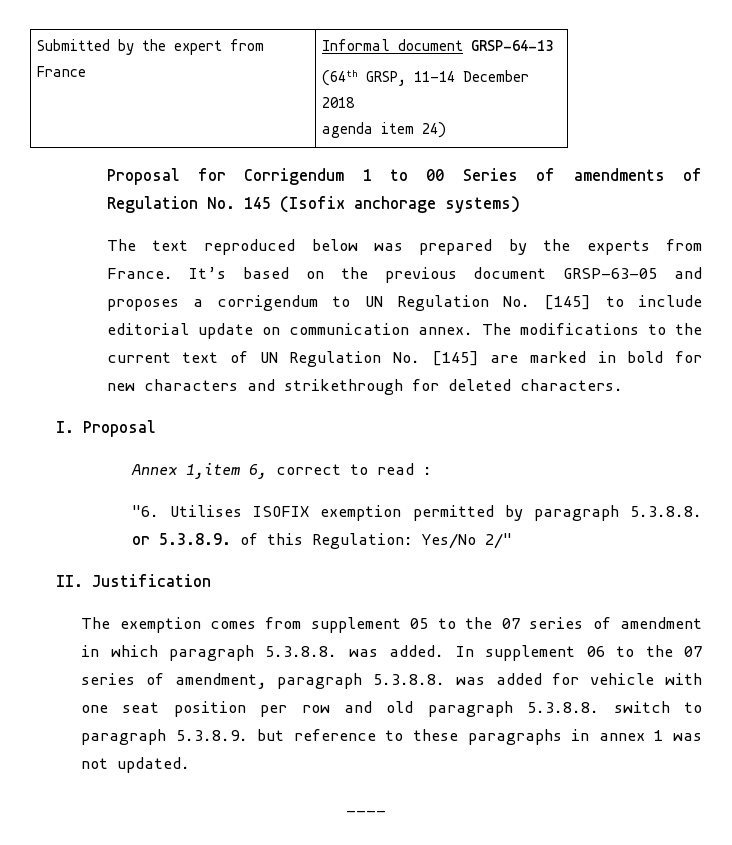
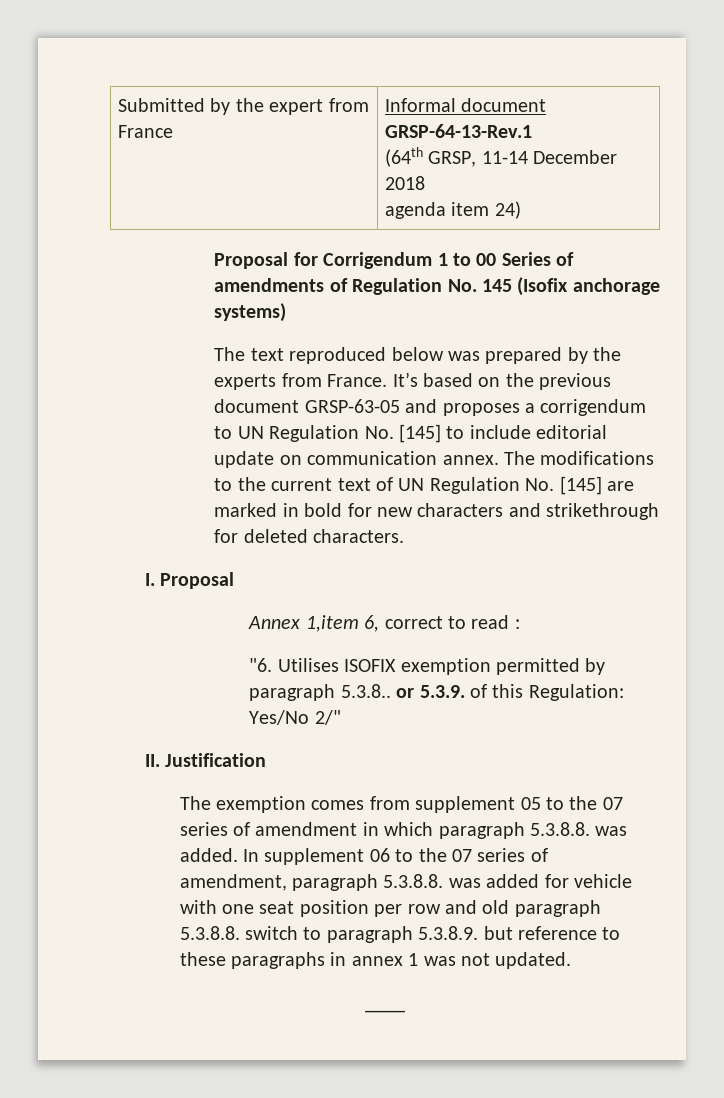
[471,40,554,51] GRSP-64-13 -> [385,124,533,138] GRSP-64-13-Rev.1
[630,506,703,517] [132,533,232,545] 5.3.8.8. or 5.3.8.9. -> [340,684,465,698] 5.3.8.. or 5.3.9.

